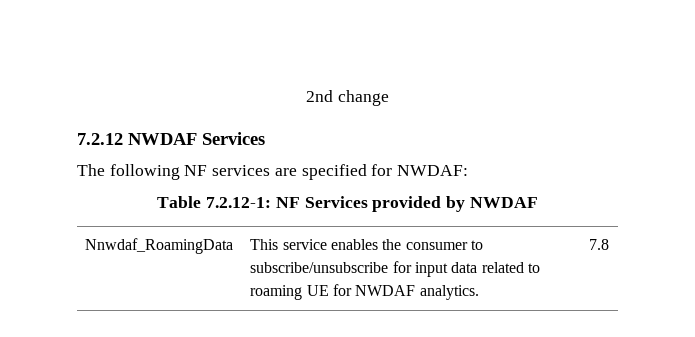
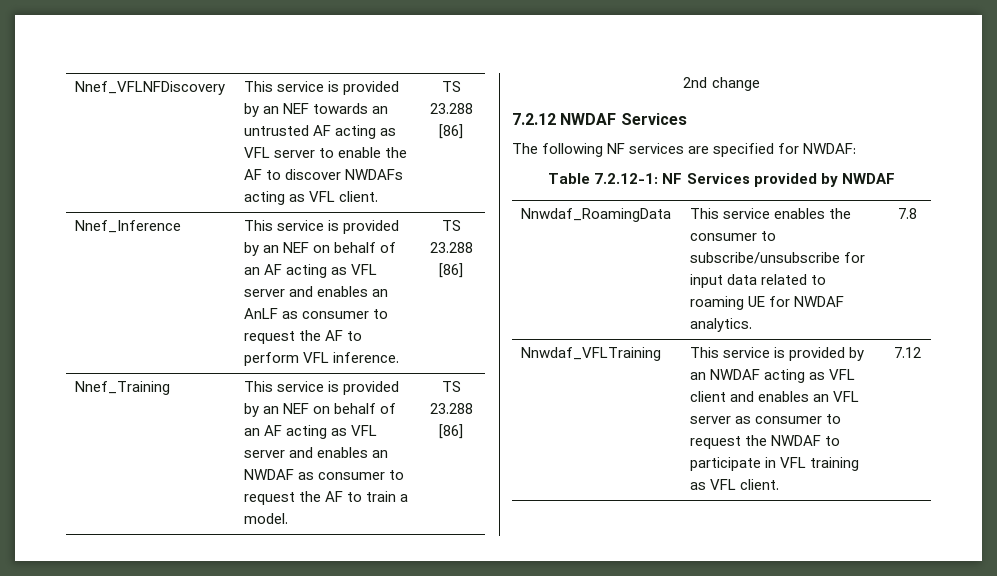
(306, 96) none -> [75,81,226,95] [244,81,400,95] [244,103,389,117] [244,125,397,139] [244,147,408,158] [244,169,404,180] [244,191,379,205] [441,81,461,92] [429,103,473,114] [439,124,463,139] [75,220,182,233] [244,220,400,234] [244,242,397,256] [244,264,378,278] [244,286,389,297] [244,308,389,319] [244,330,363,344] [244,352,400,366] [441,220,461,231] [429,242,473,253] [439,263,463,278] [75,381,171,395] [244,381,400,395] [244,403,397,417] [244,425,378,439] [244,447,389,458] [244,469,405,480] [244,491,409,505] [244,513,289,524] [441,381,461,392] [429,403,473,414] [439,424,463,439] Nnef_VFLNFDiscovery | This service is provided by an NEF towards an untrusted AF acting as VFL server to enable the AF to discover NWDAFs acting as VFL client. | TS 23.288 [86] // Nnef_Inference | This service is provided by an NEF on behalf of an AF acting as VFL server and enables an AnLF as consumer to request the AF to perform VFL inference. | TS 23.288 [86] // Nnef_Training | This service is provided by an NEF on behalf of an AF acting as VFL server and enables an NWDAF as consumer to request the AF to train a model. | TS 23.288 [86] //
(609, 244) none -> [521,347,662,361] [690,347,865,361] [690,369,856,383] [690,391,860,402] [690,414,842,424] [690,435,841,449] [690,457,860,471] [690,479,780,490] [893,347,921,358] // Nnwdaf_VFLTraining | This service is provided by an NWDAF acting as VFL client and enables an VFL server as consumer to request the NWDAF to participate in VFL training as VFL client. | 7.12

